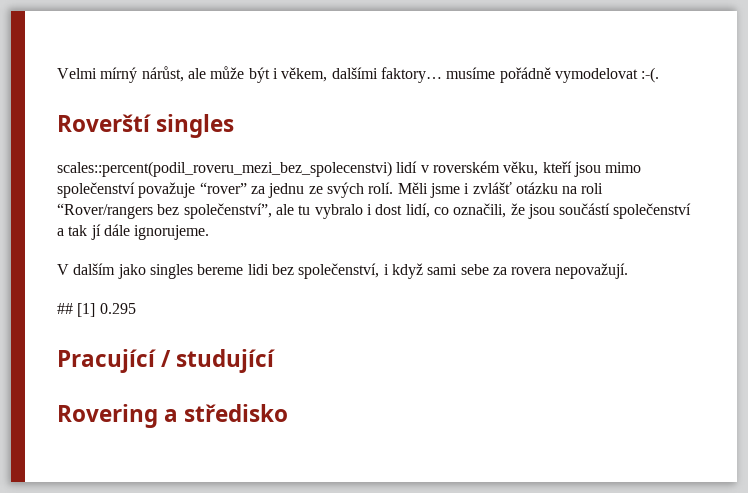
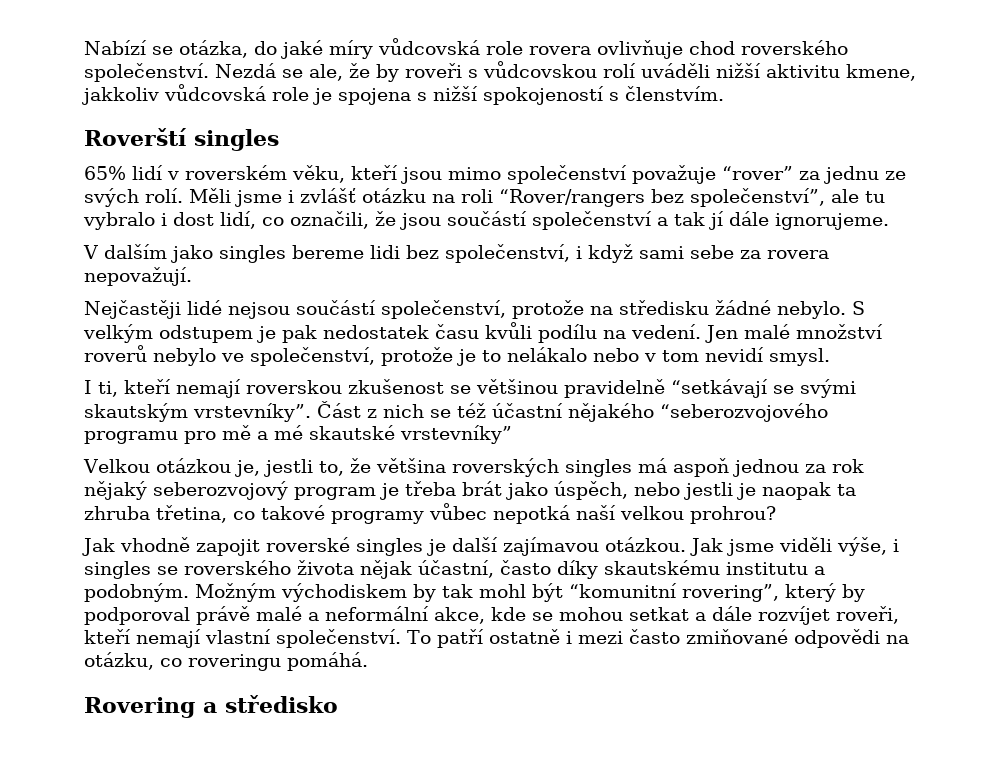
[57,66,660,83] Velmi mírný nárůst, ale může být i věkem, dalšími faktory… musíme pořádně vymodelovat :-(. -> [84,38,848,59] [84,61,916,82] [82,84,724,105] Nabízí se otázka, do jaké míry vůdcovská role rovera ovlivňuje chod roverského společenství. Nezdá se ale, že by roveři s vůdcovskou rolí uváděli nižší aktivitu kmene, jakkoliv vůdcovská role je spojena s nižší spokojeností s členstvím.
[57,161,392,177] scales::percent(podil_roveru_mezi_bez_spolecenstvi) -> [84,166,126,180] 65%
[57,303,136,317] [57,349,276,373] ## [1] 0.295 // Pracující / studující -> [84,300,865,319] [83,322,883,343] [84,345,830,366] [84,379,856,398] [84,401,828,422] [84,425,512,444] [83,458,864,477] [84,481,856,500] [84,503,776,524] [82,537,899,556] [84,560,825,579] [84,583,865,602] [84,606,899,625] [84,629,909,648] [84,652,368,671] Nejčastěji lidé nejsou součástí společenství, protože na středisku žádné nebylo. S velkým odstupem je pak nedostatek času kvůli podílu na vedení. Jen malé množství roverů nebylo ve společenství, protože je to nelákalo nebo v tom nevidí smysl. // I ti, kteří nemají roverskou zkušenost se většinou pravidelně “setkávají se svými skautským vrstevníky”. Část z nich se též účastní nějakého “seberozvojového programu pro mě a mé skautské vrstevníky” // Velkou otázkou je, jestli to, že většina roverských singles má aspoň jednou za rok nějaký seberozvojový program je třeba brát jako úspěch, nebo jestli je naopak ta zhruba třetina, co takové programy vůbec nepotká naší velkou prohrou? // Jak vhodně zapojit roverské singles je další zajímavou otázkou. Jak jsme viděli výše, i singles se roverského života nějak účastní, často díky skautskému institutu a podobným. Možným východiskem by tak mohl být “komunitní rovering”, který by podporoval právě malé a neformální akce, kde se mohou setkat a dále rozvíjet roveři, kteří nemají vlastní společenství. To patří ostatně i mezi často zmiňované odpovědi na otázku, co roveringu pomáhá.

